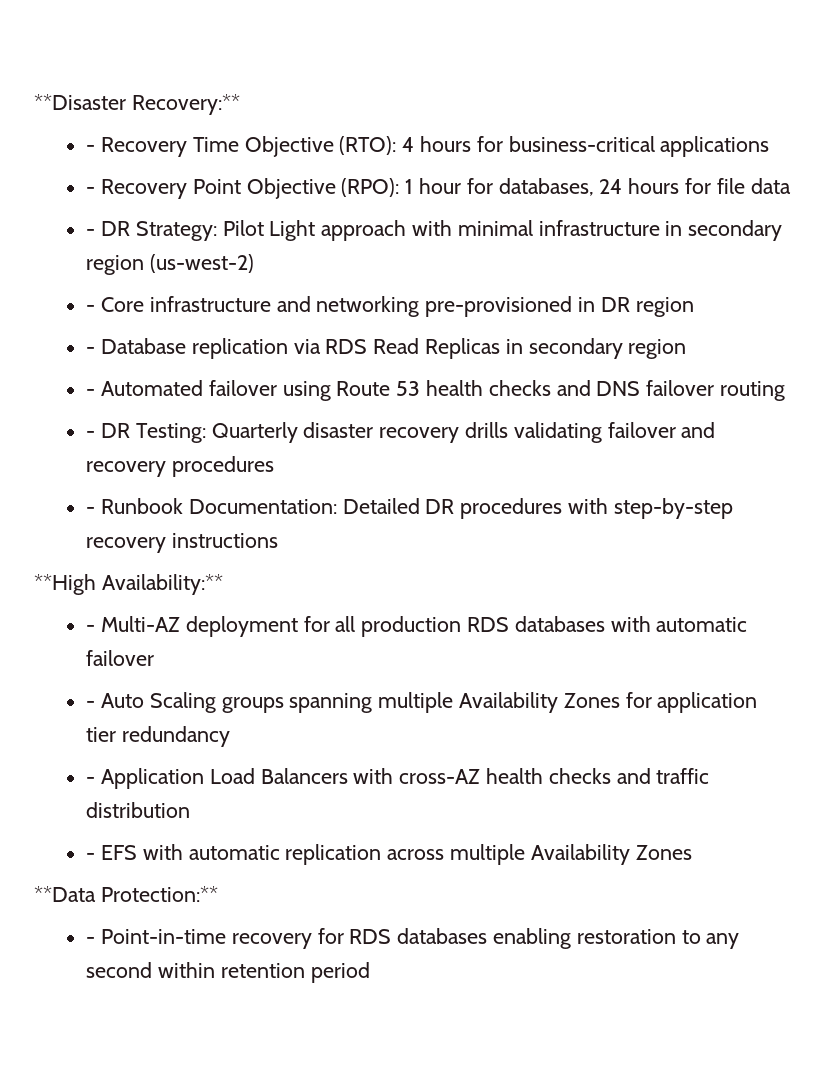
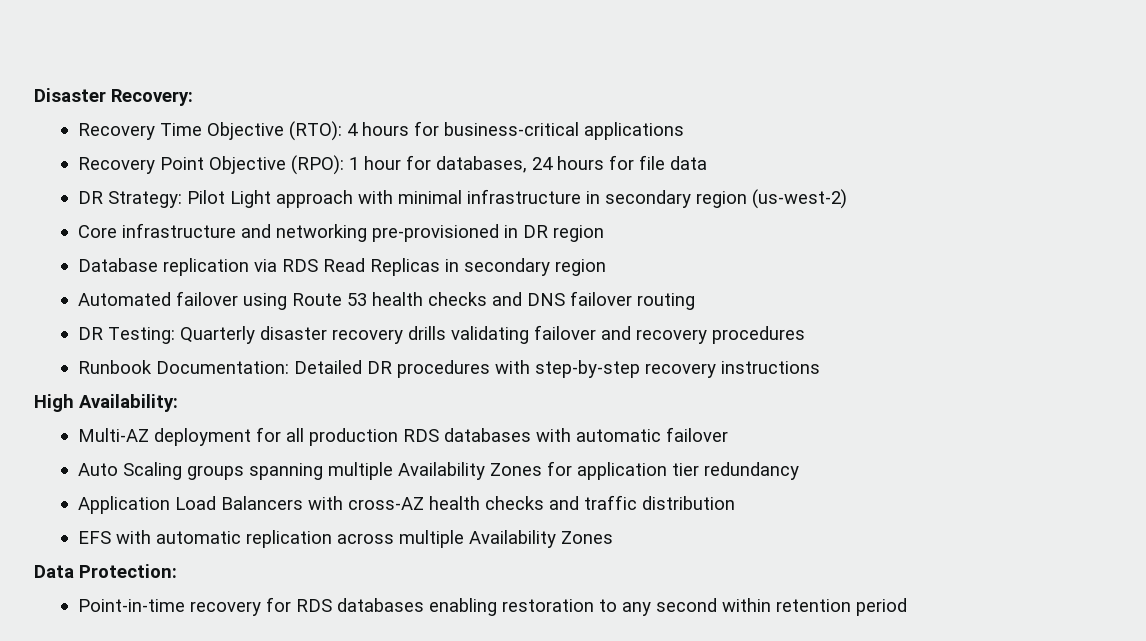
[34,94,240,115] [86,145,96,152] **Disaster Recovery:** // - -> [34,88,193,106] Disaster Recovery: //
[86,187,96,194] - -> (684, 131) none
[86,229,96,236] - -> (707, 163) none
[86,305,96,312] - -> (847, 199) none
[86,347,96,354] - -> (604, 233) none
[86,389,96,396] - -> (606, 267) none
[86,431,96,438] - -> (695, 301) none
[86,507,96,514] - -> (805, 335) none
[34,574,223,595] [86,625,96,632] **High Availability:** // - -> [34,394,178,412] High Availability: //
[86,701,96,708] - -> (728, 434) none
[86,777,96,784] - -> (799, 471) none
[86,853,96,860] - -> (735, 503) none
[34,886,218,902] [86,937,96,944] **Data Protection:** // - -> [34,564,177,578] Data Protection: //

